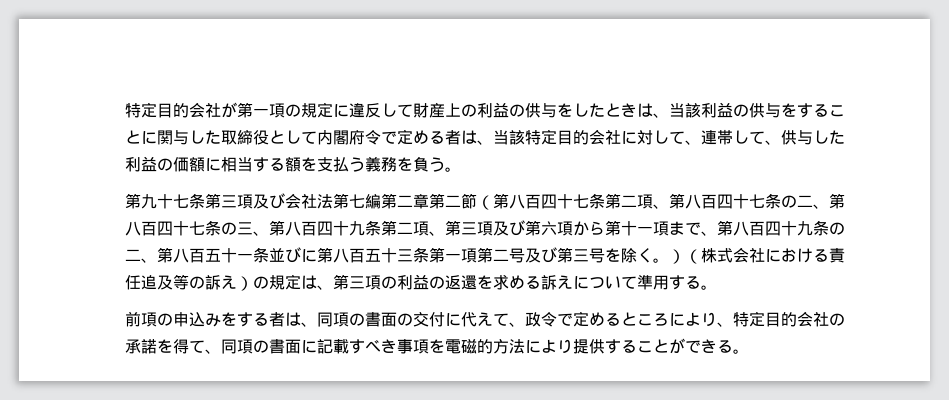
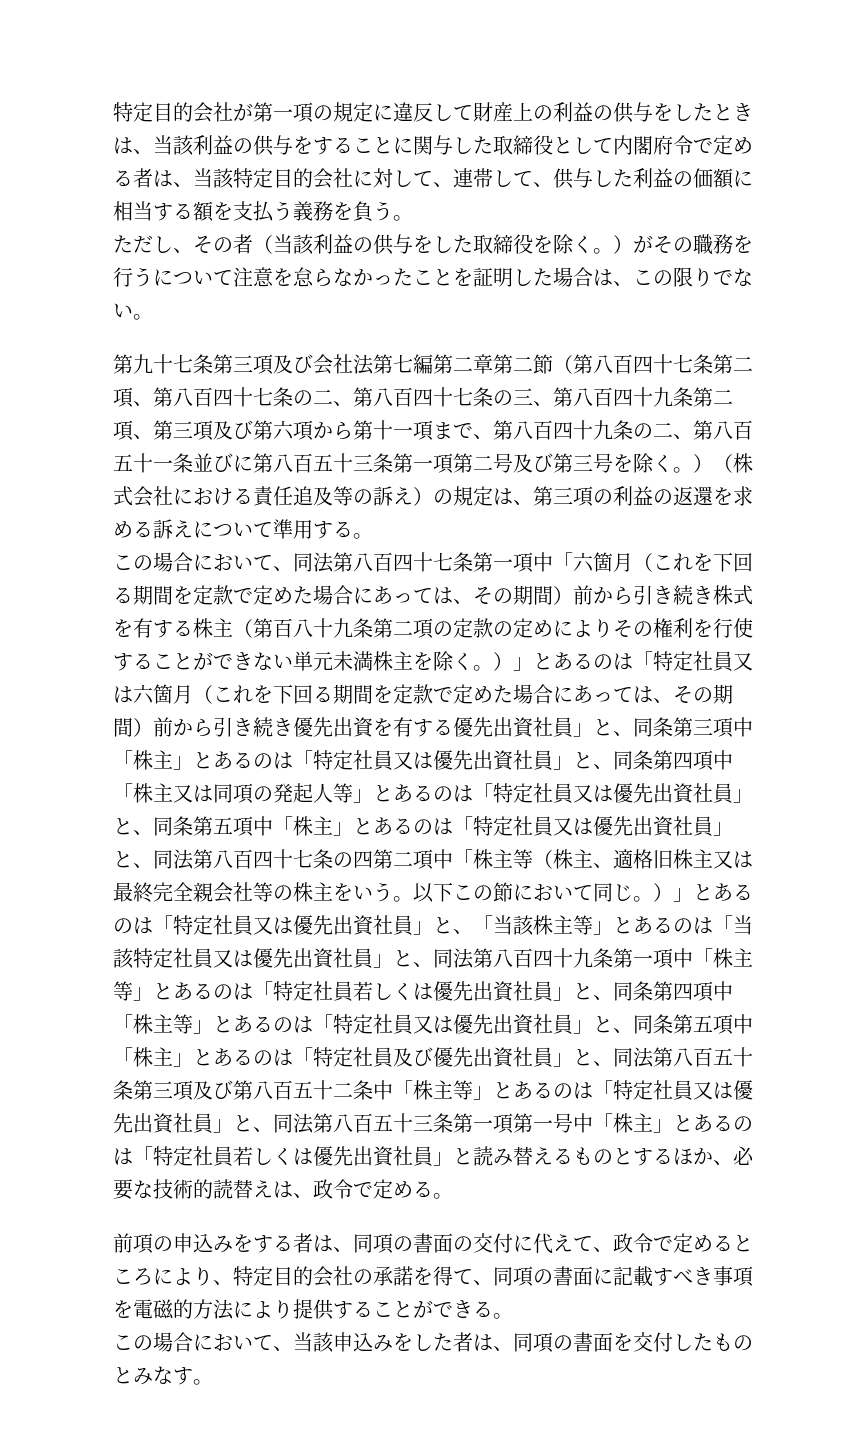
(461, 169) none -> [113,234,754,255] [113,267,754,287] [113,303,154,320] // ただし、その者（当該利益の供与をした取締役を除く。）がその職務を行うについて注意を怠らなかったことを証明した場合は、この限りでない。
(717, 287) none -> [113,552,754,573] [113,585,754,605] [113,618,754,639] [113,651,754,671] [113,684,734,704] [113,717,754,738] [113,750,734,771] [113,783,754,804] [113,816,734,837] [113,849,754,870] [113,882,754,903] [113,915,754,936] [113,948,754,969] [113,981,734,1002] [113,1014,754,1035] [113,1047,754,1068] [113,1080,754,1101] [113,1113,754,1134] [113,1146,755,1167] [113,1179,454,1200] // この場合において、同法第八百四十七条第一項中「六箇月（これを下回る期間を定款で定めた場合にあっては、その期間）前から引き続き株式を有する株主（第百八十九条第二項の定款の定めによりその権利を行使することができない単元未満株主を除く。）」とあるのは「特定社員又は六箇月（これを下回る期間を定款で定めた場合にあっては、その期間）前から引き続き優先出資を有する優先出資社員」と、同条第三項中「株主」とあるのは「特定社員又は優先出資社員」と、同条第四項中「株主又は同項の発起人等」とあるのは「特定社員又は優先出資社員」と、同条第五項中「株主」とあるのは「特定社員又は優先出資社員」と、同法第八百四十七条の四第二項中「株主等（株主、適格旧株主又は最終完全親会社等の株主をいう。以下この節において同じ。）」とあるのは「特定社員又は優先出資社員」と、「当該株主等」とあるのは「当該特定社員又は優先出資社員」と、同法第八百四十九条第一項中「株主等」とあるのは「特定社員若しくは優先出資社員」と、同条第四項中「株主等」とあるのは「特定社員又は優先出資社員」と、同条第五項中「株主」とあるのは「特定社員及び優先出資社員」と、同法第八百五十条第三項及び第八百五十二条中「株主等」とあるのは「特定社員又は優先出資社員」と、同法第八百五十三条第一項第一号中「株主」とあるのは「特定社員若しくは優先出資社員」と読み替えるものとするほか、必要な技術的読替えは、政令で定める。
(749, 351) none -> [113,1332,754,1353] [113,1366,214,1385] // この場合において、当該申込みをした者は、同項の書面を交付したものとみなす。

